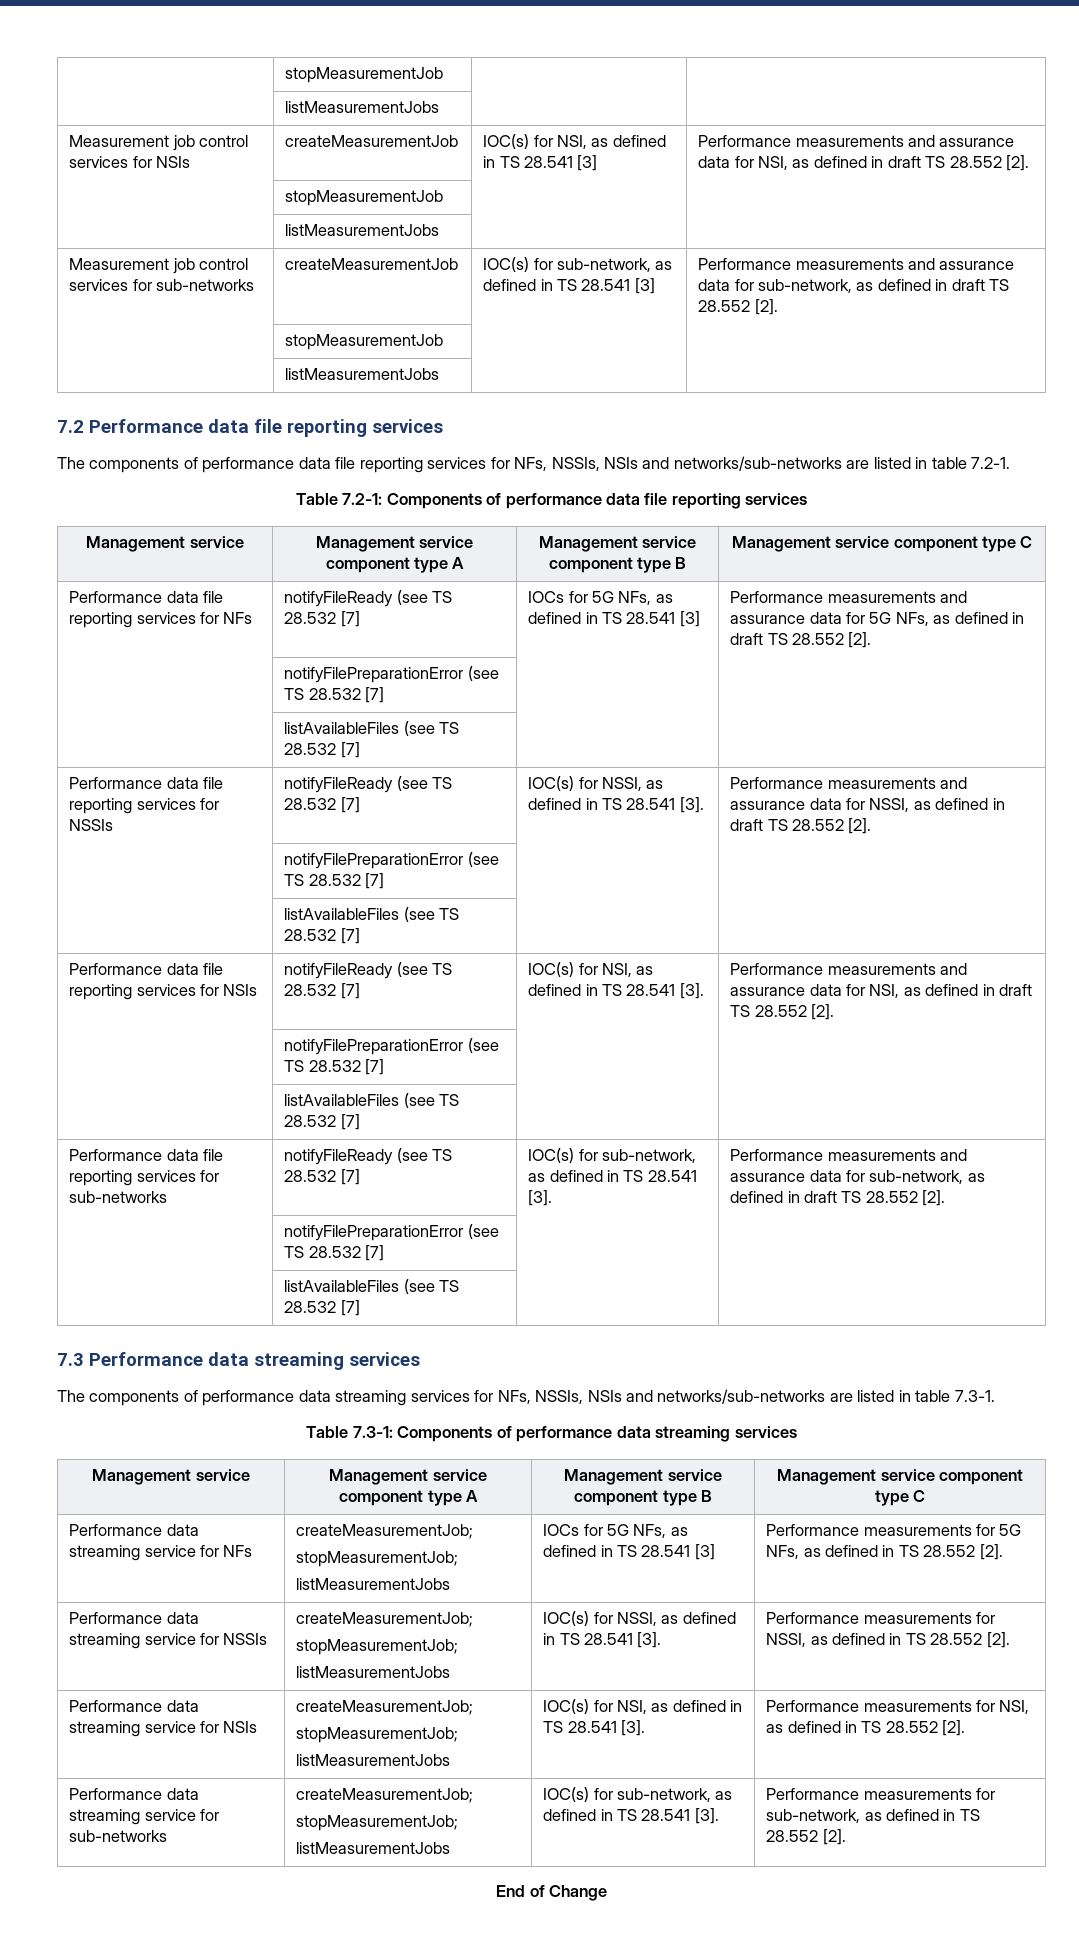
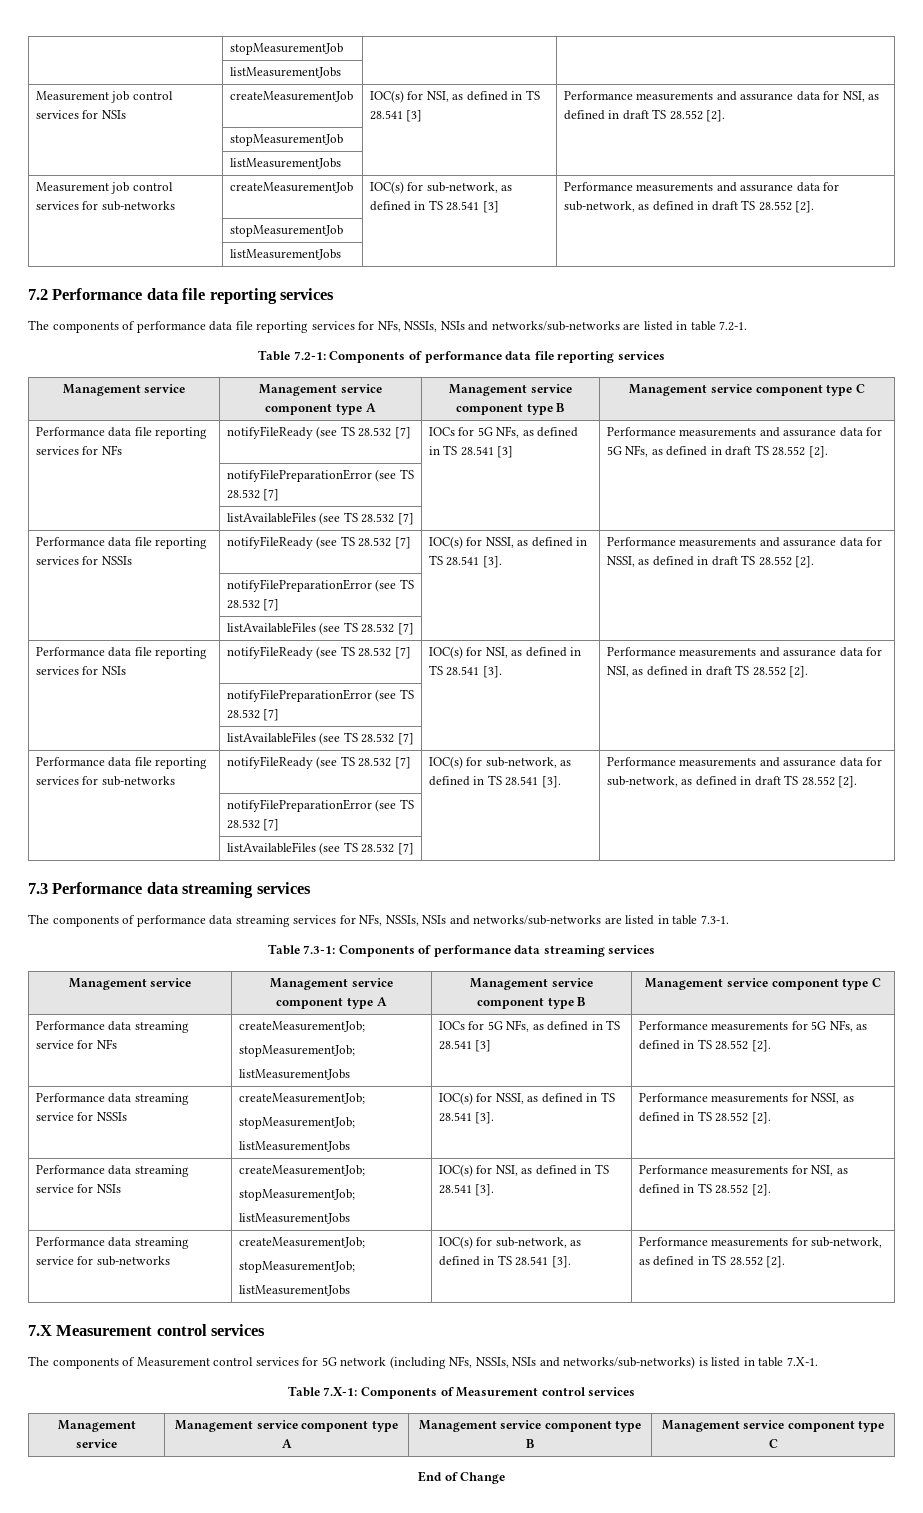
(846, 1837) none -> [28,1324,266,1336] [28,1356,818,1369] [287,1386,636,1399] [57,1420,136,1432] [76,1439,117,1448] [175,1420,398,1432] [281,1439,292,1448] [418,1420,642,1432] [525,1439,535,1448] [661,1420,885,1432] [768,1439,778,1448] // 7.X Measurement control services // The components of Measurement control services for 5G network (including NFs, NSSIs, NSIs and networks/sub-networks) is listed in table 7.X-1. // Table 7.X-1: Components of Measurement control services // Management service | Management service component type A | Management service component type B | Management service component type C

